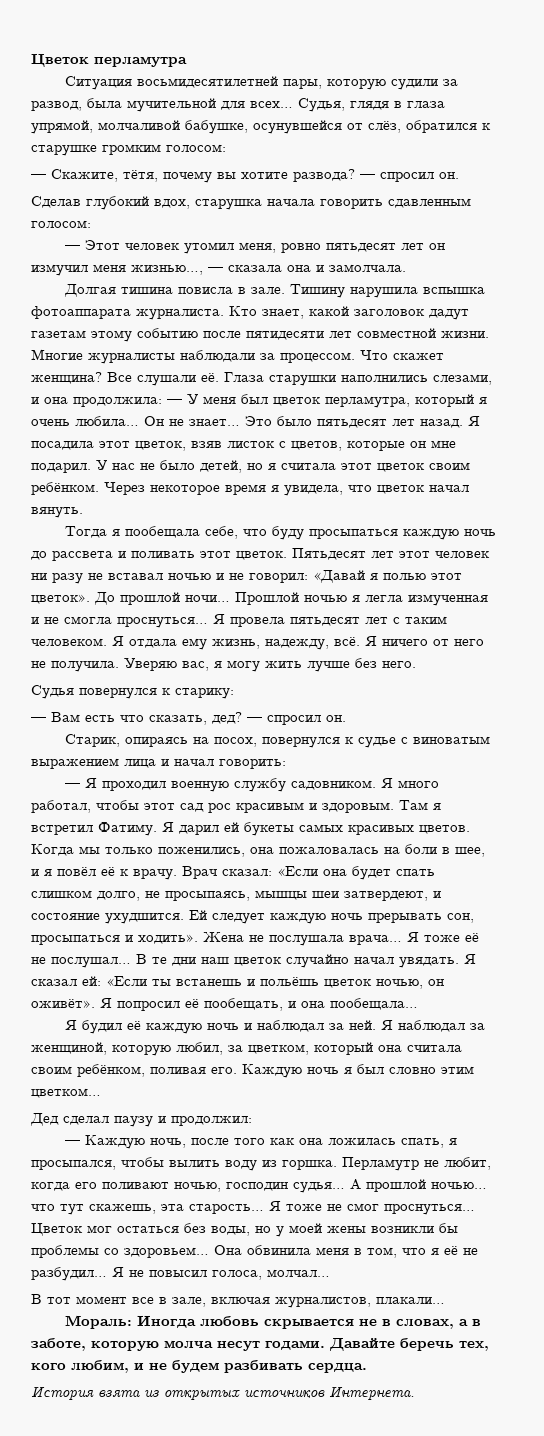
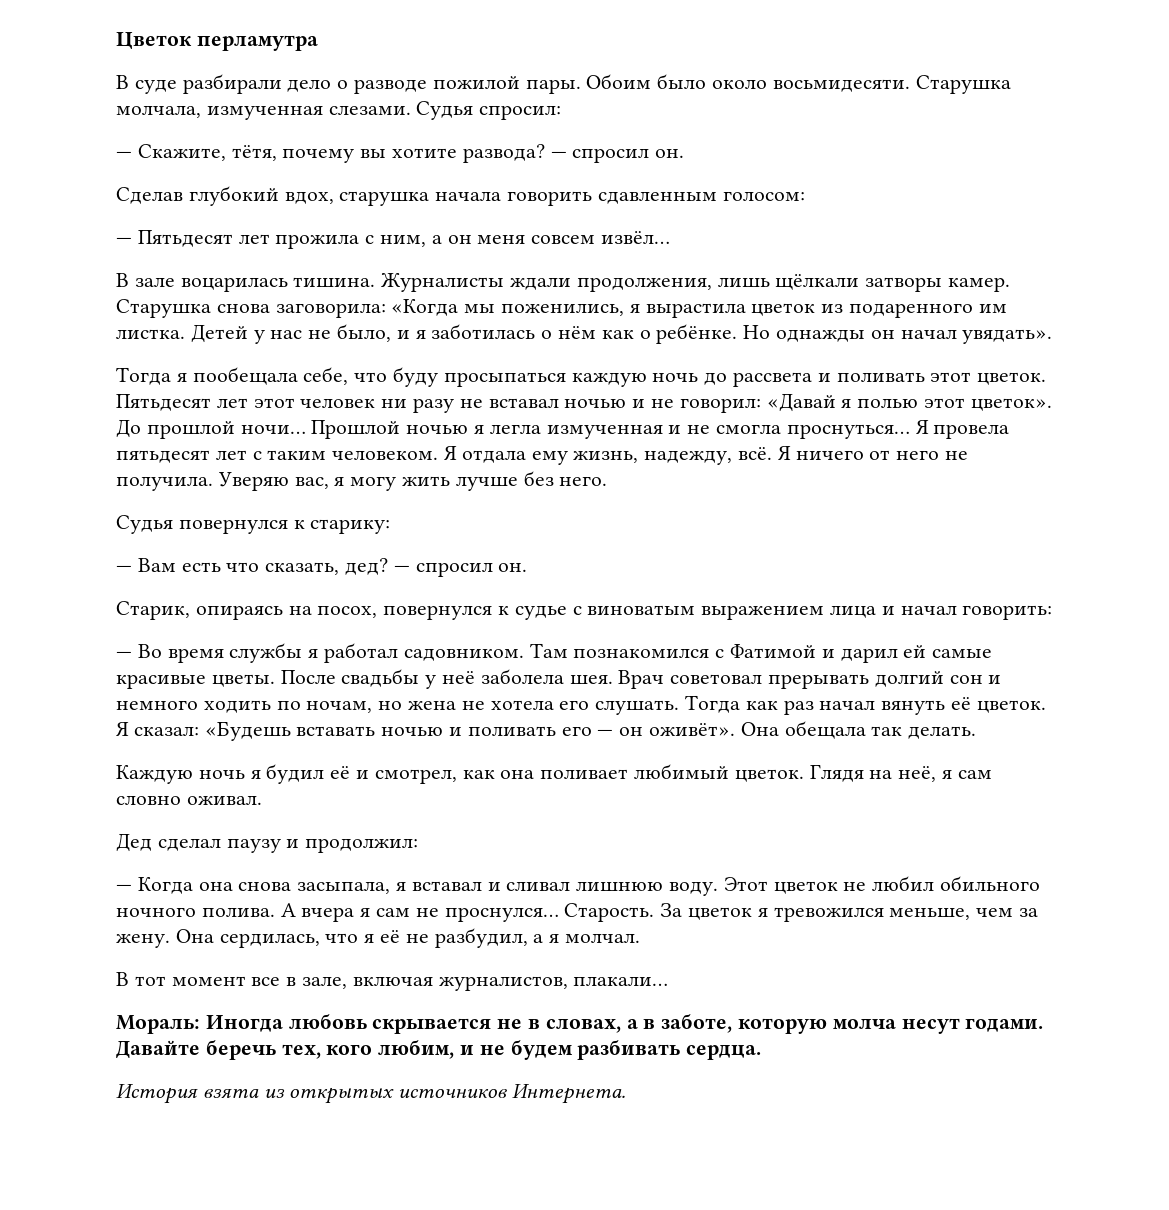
[64,76,458,90] [31,98,445,112] [31,120,491,134] [31,144,226,156] Ситуация восьмидесятилетней пары, которую судили за развод, была мучительной для всех… Судья, глядя в глаза упрямой, молчаливой бабушке, осунувшейся от слёз, обратился к старушке громким голосом: -> [116,74,1011,94] [116,101,562,120] В суде разбирали дело о разводе пожилой пары. Обоим было около восьмидесяти. Старушка молчала, измученная слезами. Судья спросил:
[84,240,445,254] [31,264,406,276] [63,284,485,298] [31,306,469,320] [31,328,489,342] [31,349,444,364] [31,372,492,386] [31,394,487,408] [31,416,480,428] [31,440,456,451] [31,460,470,473] [31,482,469,496] [31,507,83,518] Этот человек утомил меня, ровно пятьдесят лет он измучил меня жизнью…, — сказала она и замолчала. // Долгая тишина повисла в зале. Тишину нарушила вспышка фотоаппарата журналиста. Кто знает, какой заголовок дадут газетам этому событию после пятидесяти лет совместной жизни. Многие журналисты наблюдали за процессом. Что скажет женщина? Все слушали её. Глаза старушки наполнились слезами, и она продолжила: — У меня был цветок перламутра, который я очень любила… Он не знает… Это было пятьдесят лет назад. Я посадила этот цветок, взяв листок с цветов, которые он мне подарил. У нас не было детей, но я считала этот цветок своим ребёнком. Через некоторое время я увидела, что цветок начал вянуть. -> [137,230,671,249] [116,273,1011,292] [116,299,1007,318] [116,324,1053,344] Пятьдесят лет прожила с ним, а он меня совсем извёл… // В зале воцарилась тишина. Журналисты ждали продолжения, лишь щёлкали затворы камер. Старушка снова заговорила: «Когда мы поженились, я вырастила цветок из подаренного им листка. Детей у нас не было, и я заботилась о нём как о ребёнке. Но однажды он начал увядать».
[84,778,439,792] [31,800,441,813] [31,822,470,836] [31,844,485,857] [31,866,435,880] [31,890,441,901] [31,910,474,924] [31,932,479,946] [31,954,476,968] [31,976,444,989] [31,998,418,1011] [64,1020,485,1034] [31,1042,462,1056] [31,1064,474,1078] [31,1088,101,1098] Я проходил военную службу садовником. Я много работал, чтобы этот сад рос красивым и здоровым. Там я встретил Фатиму. Я дарил ей букеты самых красивых цветов. Когда мы только поженились, она пожаловалась на боли в шее, и я повёл её к врачу. Врач сказал: «Если она будет спать слишком долго, не просыпаясь, мышцы шеи затвердеют, и состояние ухудшится. Ей следует каждую ночь прерывать сон, просыпаться и ходить». Жена не послушала врача… Я тоже её не послушал… В те дни наш цветок случайно начал увядать. Я сказал ей: «Если ты встанешь и польёшь цветок ночью, он оживёт». Я попросил её пообещать, и она пообещала… // Я будил её каждую ночь и наблюдал за ней. Я наблюдал за женщиной, которую любил, за цветком, который она считала своим ребёнком, поливая его. Каждую ночь я был словно этим цветком… -> [137,643,993,663] [116,669,1002,689] [116,695,1046,715] [116,721,977,741] [116,764,992,784] [116,795,262,805] Во время службы я работал садовником. Там познакомился с Фатимой и дарил ей самые красивые цветы. После свадьбы у неё заболела шея. Врач советовал прерывать долгий сон и немного ходить по ночам, но жена не хотела его слушать. Тогда как раз начал вянуть её цветок. Я сказал: «Будешь вставать ночью и поливать его — он оживёт». Она обещала так делать. // Каждую ночь я будил её и смотрел, как она поливает любимый цветок. Глядя на неё, я сам словно оживал.
[84,1135,457,1149] [31,1157,491,1171] [31,1179,487,1193] [31,1201,475,1215] [31,1223,458,1237] [31,1245,478,1258] [31,1267,330,1281] Каждую ночь, после того как она ложилась спать, я просыпался, чтобы вылить воду из горшка. Перламутр не любит, когда его поливают ночью, господин судья… А прошлой ночью… что тут скажешь, эта старость… Я тоже не смог проснуться… Цветок мог остаться без воды, но у моей жены возникли бы проблемы со здоровьем… Она обвинила меня в том, что я её не разбудил… Я не повысил голоса, молчал… -> [137,876,1041,896] [116,903,1039,922] [116,928,641,948] Когда она снова засыпала, я вставал и сливал лишнюю воду. Этот цветок не любил обильного ночного полива. А вчера я сам не проснулся… Старость. За цветок я тревожился меньше, чем за жену. Она сердилась, что я её не разбудил, а я молчал.

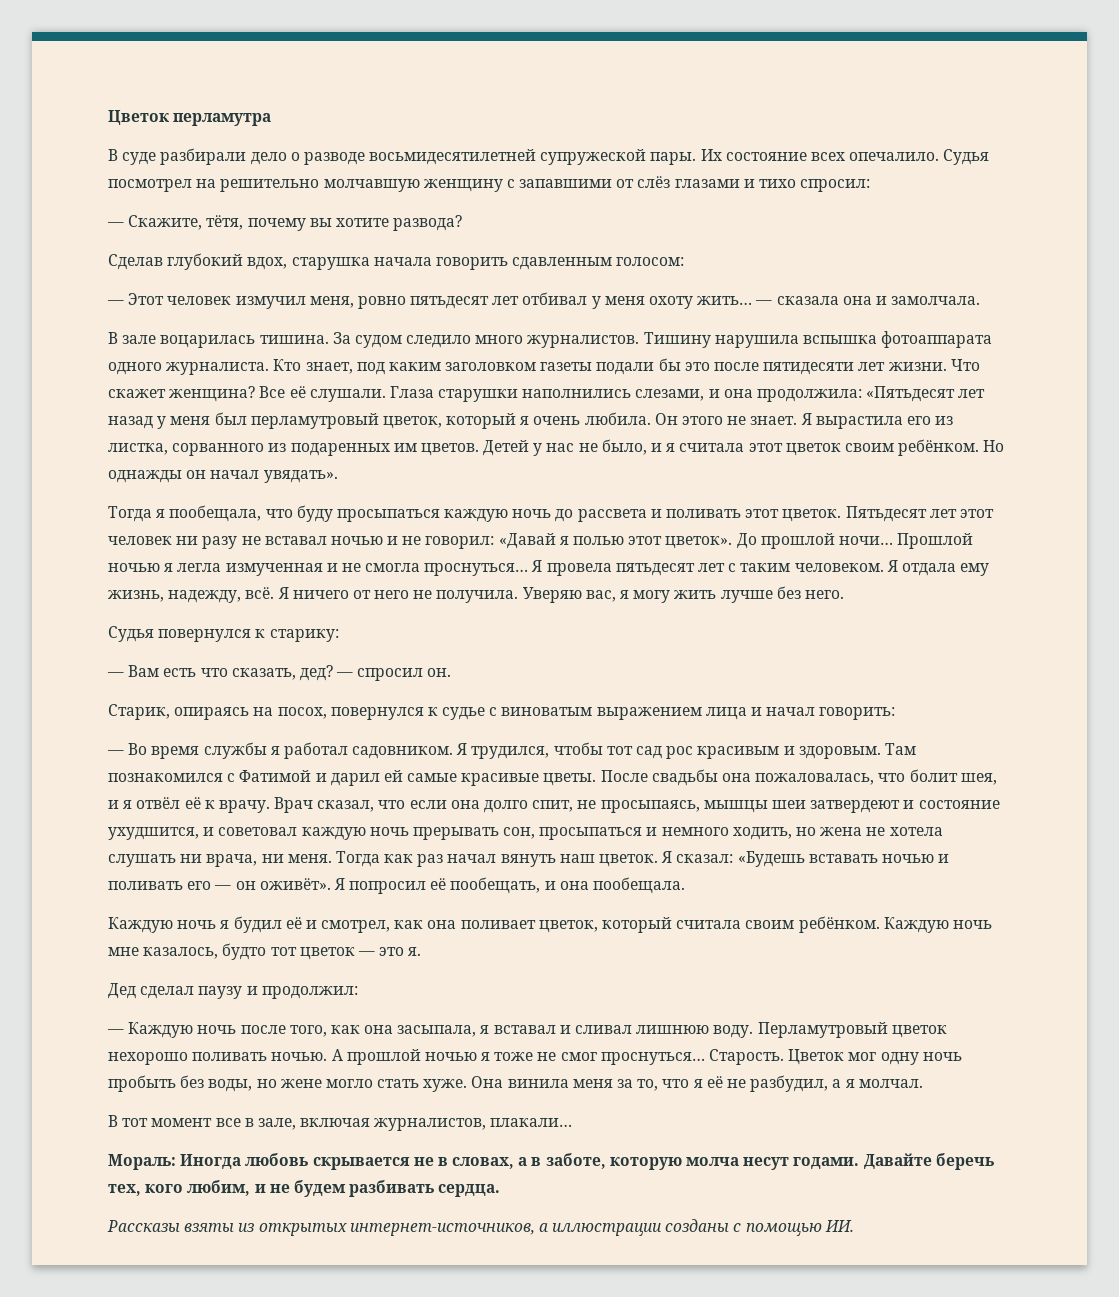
[432,74,1011,94] [116,101,474,120] пожилой пары. Обоим было около восьмидесяти. Старушка молчала, измученная слезами. Судья -> [369,149,990,165] [108,176,797,192] восьмидесятилетней супружеской пары. Их состояние всех опечалило. Судья посмотрел на решительно молчавшую женщину с запавшими от слёз глазами и тихо
[550,148,685,163] — спросил он. -> (463, 223) none
[137,230,671,249] [116,273,1011,292] [116,299,1007,318] [116,329,185,339] Пятьдесят лет прожила с ним, а он меня совсем извёл… // В зале воцарилась тишина. Журналисты ждали продолжения, лишь щёлкали затворы камер. Старушка снова заговорила: «Когда мы поженились, я вырастила цветок из подаренного им листка. -> [128,292,981,309] [108,331,993,348] [108,358,980,375] [108,386,986,402] [108,412,954,429] [108,443,479,456] Этот человек измучил меня, ровно пятьдесят лет отбивал у меня охоту жить… — сказала она и замолчала. // В зале воцарилась тишина. За судом следило много журналистов. Тишину нарушила вспышка фотоаппарата одного журналиста. Кто знает, под каким заголовком газеты подали бы это после пятидесяти лет жизни. Что скажет женщина? Все её слушали. Глаза старушки наполнились слезами, и она продолжила: «Пятьдесят лет назад у меня был перламутровый цветок, который я очень любила. Он этого не знает. Я вырастила его из листка, сорванного из подаренных им цветов.
[431,324,738,344] заботилась о нём как о ребёнке. -> [679,439,980,456] считала этот цветок своим ребёнком.
[192,367,349,385] пообещала себе, -> [169,505,262,522] пообещала,
(524, 654) none -> [456,742,881,759] Я трудился, чтобы тот сад рос красивым и здоровым.
[425,669,1002,689] [116,700,680,715] у неё заболела шея. Врач советовал прерывать долгий сон и немного ходить по ночам, но жена не хотела его слушать. -> [722,769,997,785] [108,797,1000,813] [108,827,943,840] [108,854,332,867] она пожаловалась, что болит шея, и я отвёл её к врачу. Врач сказал, что если она долго спит, не просыпаясь, мышцы шеи затвердеют и состояние ухудшится, и советовал каждую ночь прерывать сон, просыпаться и немного ходить, но жена не хотела слушать ни врача, ни меня.
[951,697,972,710] её -> [559,854,595,863] наш
[740,721,977,739] Она обещала так делать. -> [333,877,686,894] Я попросил её пообещать, и она пообещала.
[634,764,992,782] [116,795,262,805] любимый цветок. Глядя на неё, я сам словно оживал. -> [538,916,992,933] [108,943,422,960] цветок, который считала своим ребёнком. Каждую ночь мне казалось, будто тот цветок — это я.
[137,877,292,894] Когда она снова -> [128,1022,394,1038] Каждую ночь после того, как она
[723,876,1041,894] [116,903,1039,922] [116,929,320,948] Этот цветок не любил обильного ночного полива. А вчера я сам не проснулся… Старость. За цветок я тревожился меньше, чем за жену. Она сердилась, -> [757,1022,947,1038] [108,1049,962,1065] [108,1075,659,1092] Перламутровый цветок нехорошо поливать ночью. А прошлой ночью я тоже не смог проснуться… Старость. Цветок мог одну ночь пробыть без воды, но жене могло стать хуже. Она винила меня за то,
[116,1083,627,1104] История взята из открытых источников Интернета. -> [107,1219,854,1236] Рассказы взяты из открытых интернет-источников, а иллюстрации созданы с помощью ИИ.

